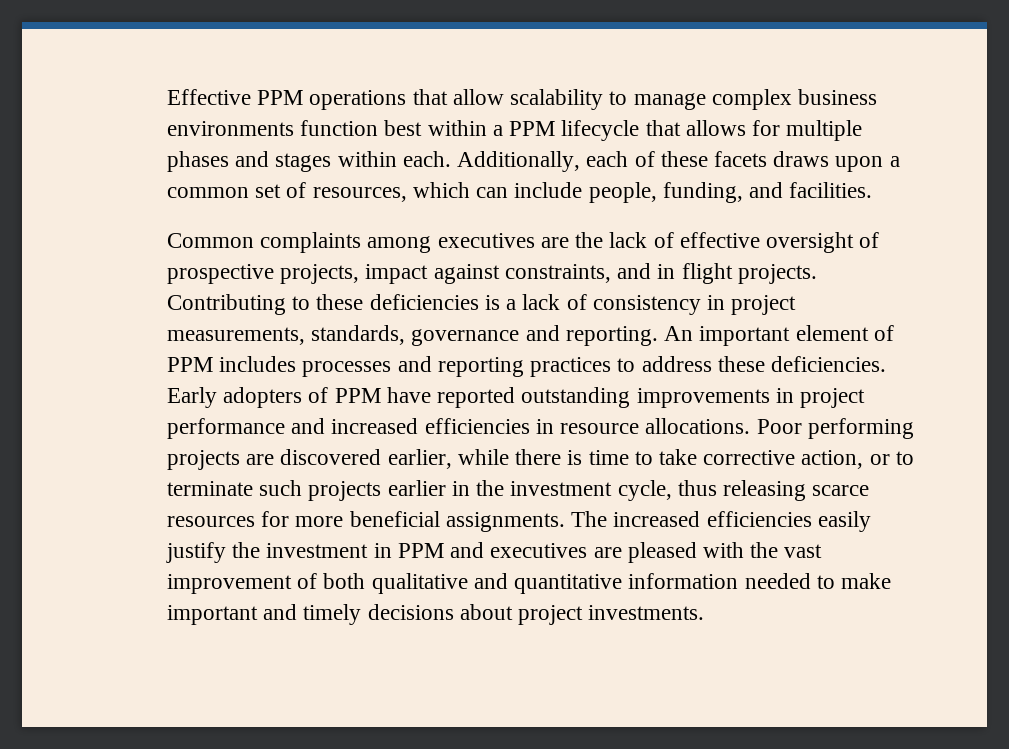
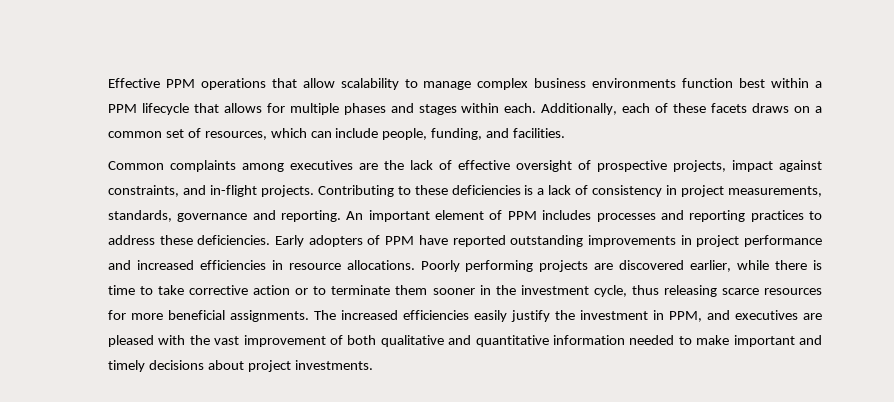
[835,156,884,172] upon -> [794,106,811,113] on
[657,263,733,284] in flight -> [209,185,257,197] in-flight
[756,419,802,434] Poor -> [420,260,460,272] Poorly
[801,450,864,469] action, -> [253,285,291,295] action
[259,480,446,501] such projects earlier -> [395,285,475,295] them sooner
[397,543,444,558] PPM -> [668,311,702,322] PPM,

